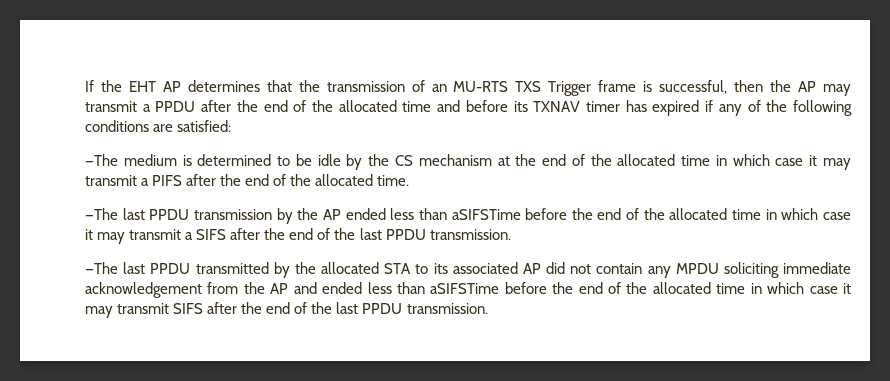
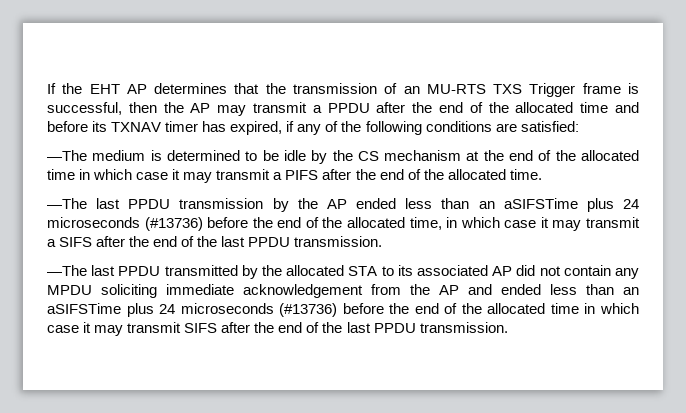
[652,100,700,116] expired -> [230,121,283,135] expired,
[451,208,762,220] aSIFSTime before the end of the allocated time -> [478,198,639,212] [47,217,442,231] an aSIFSTime plus 24 microseconds (#13736) before the end of the allocated time,
[430,283,500,294] aSIFSTime -> [623,287,639,295] [47,303,338,317] an aSIFSTime plus 24 microseconds (#13736)

